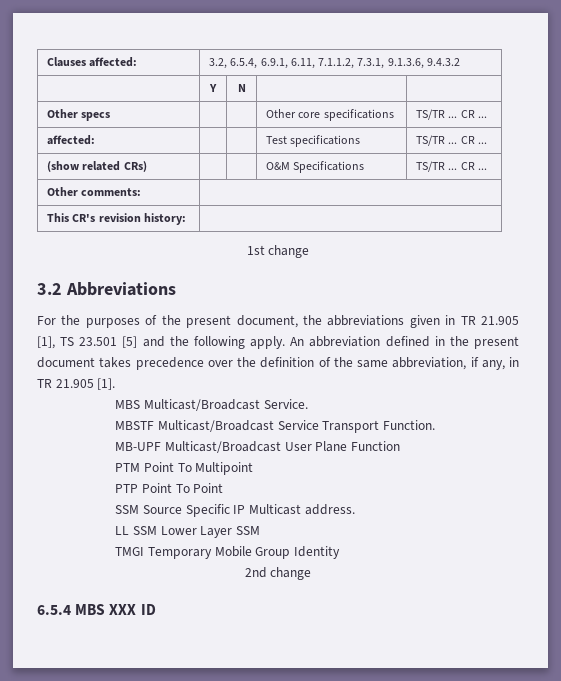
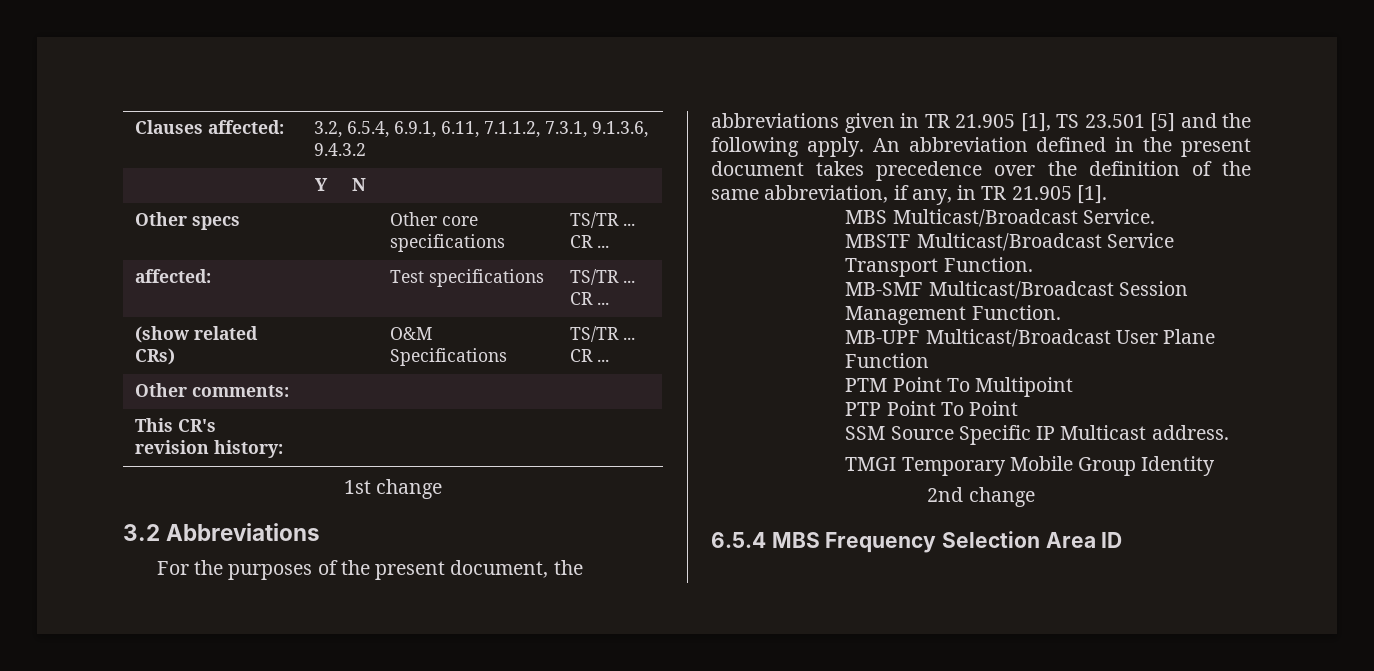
(436, 425) none -> [845,281,1188,299] [845,305,1061,325] // MB-SMF Multicast/Broadcast Session Management Function.
[115,526,261,538] // LL SSM Lower Layer SSM -> (1229, 432) none
[109,604,137,615] XXX -> [825,531,1096,553] Frequency Selection Area

